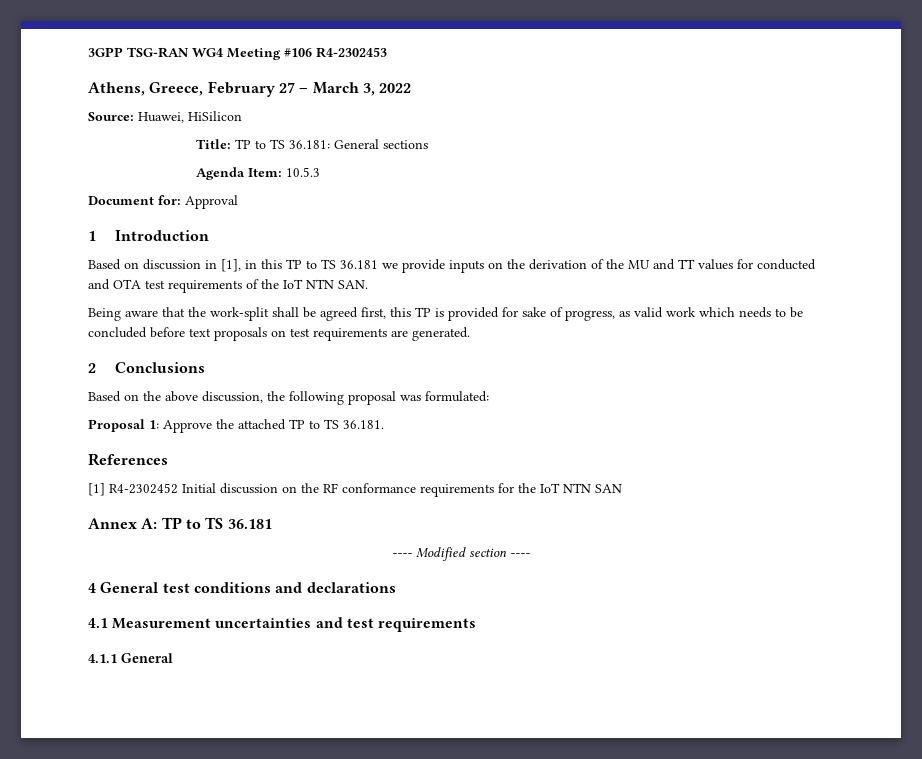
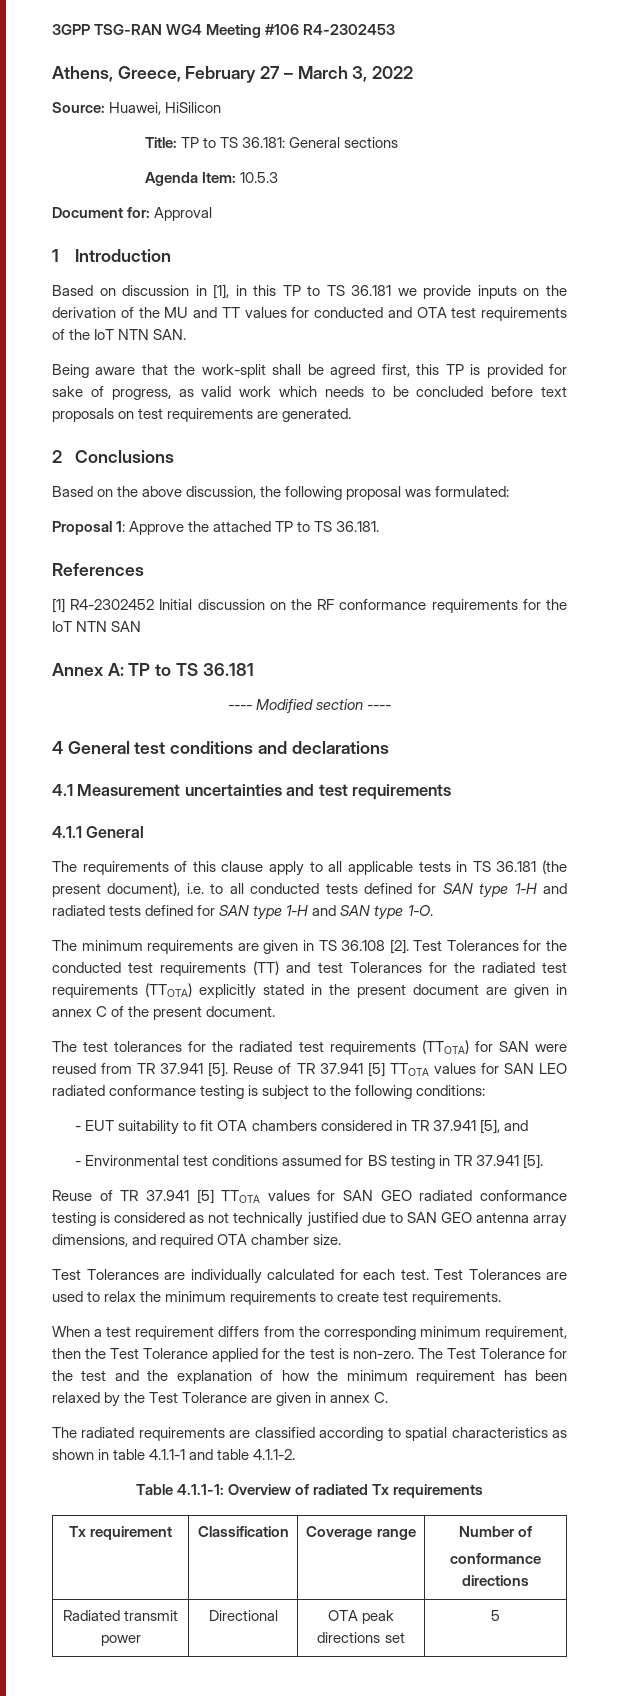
(173, 658) none -> [52,860,568,876] [52,882,568,898] [52,905,433,920] [52,939,567,954] [52,961,568,976] [52,983,567,999] [52,1006,276,1020] [52,1040,567,1055] [52,1062,567,1077] [52,1085,486,1100] [75,1119,528,1135] [75,1154,543,1169] [52,1189,567,1204] [52,1212,567,1227] [52,1234,342,1248] [52,1269,567,1284] [52,1291,502,1305] [52,1326,568,1340] [52,1348,567,1362] [52,1370,567,1384] [52,1392,389,1407] [52,1427,568,1441] [52,1449,296,1460] [135,1484,484,1498] [68,1526,173,1540] [197,1526,289,1537] [306,1526,416,1540] [458,1526,533,1537] [450,1553,541,1564] [462,1575,529,1586] [62,1610,179,1621] [100,1635,141,1646] [208,1610,278,1621] [327,1610,395,1624] [317,1632,405,1643] [491,1610,500,1621] // The requirements of this clause apply to all applicable tests in TS 36.181 (the present document), i.e. to all conducted tests defined for SAN type 1-H and radiated tests defined for SAN type 1-H and SAN type 1-O. // The minimum requirements are given in TS 36.108 [2]. Test Tolerances for the conducted test requirements (TT) and test Tolerances for the radiated test requirements (TTOTA) explicitly stated in the present document are given in annex C of the present document. // The test tolerances for the radiated test requirements (TTOTA) for SAN were reused from TR 37.941 [5]. Reuse of TR 37.941 [5] TTOTA values for SAN LEO radiated conformance testing is subject to the following conditions: // - EUT suitability to fit OTA chambers considered in TR 37.941 [5], and // - Environmental test conditions assumed for BS testing in TR 37.941 [5]. // Reuse of TR 37.941 [5] TTOTA values for SAN GEO radiated conformance testing is considered as not technically justified due to SAN GEO antenna array dimensions, and required OTA chamber size. // Test Tolerances are individually calculated for each test. Test Tolerances are used to relax the minimum requirements to create test requirements. // When a test requirement differs from the corresponding minimum requirement, then the Test Tolerance applied for the test is non-zero. The Test Tolerance for the test and the explanation of how the minimum requirement has been relaxed by the Test Tolerance are given in annex C. // The radiated requirements are classified according to spatial characteristics as shown in table 4.1.1-1 and table 4.1.1-2. // Table 4.1.1-1: Overview of radiated Tx requirements // Tx requirement | Classification | Coverage range | Number of // conformance directions // Radiated transmit power | Directional | OTA peak directions set | 5

